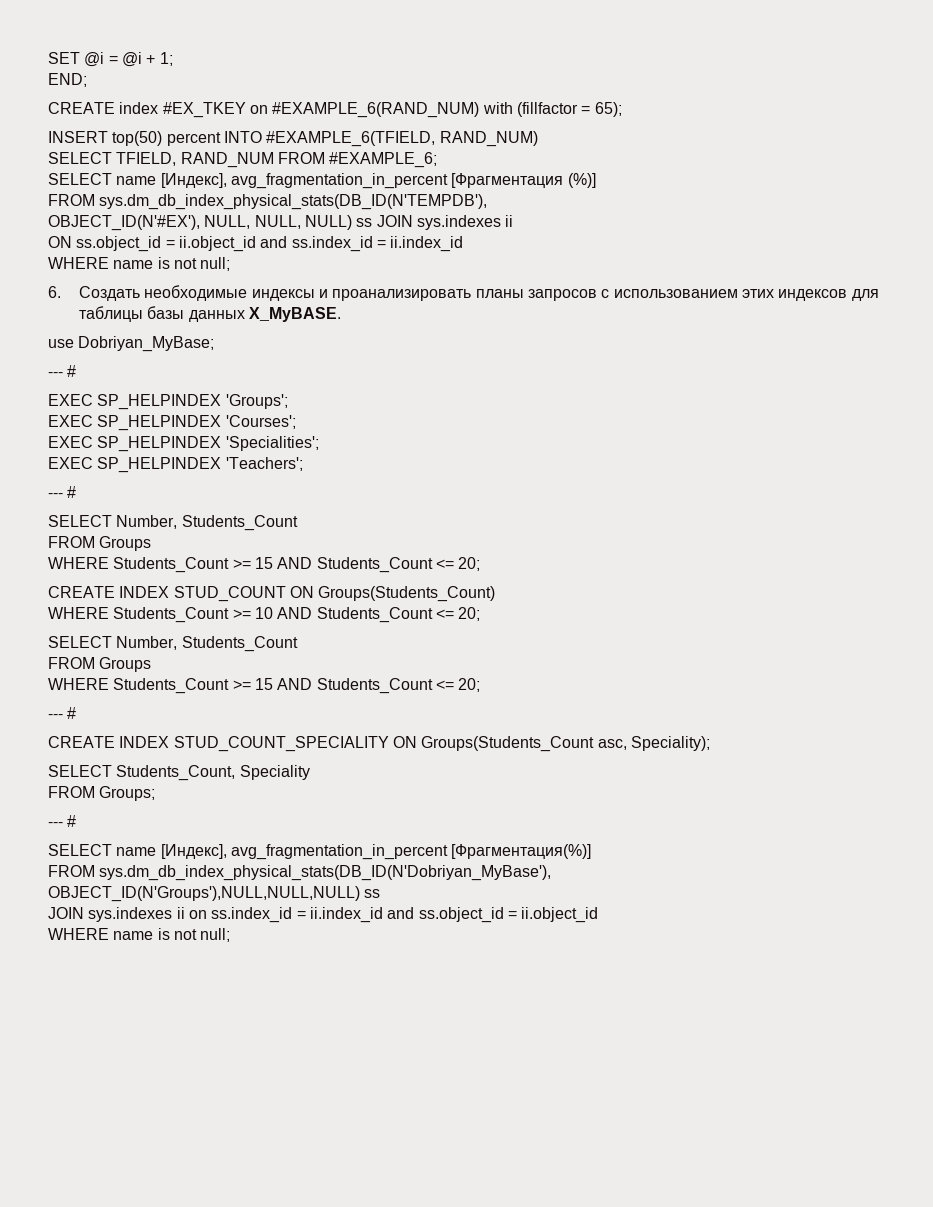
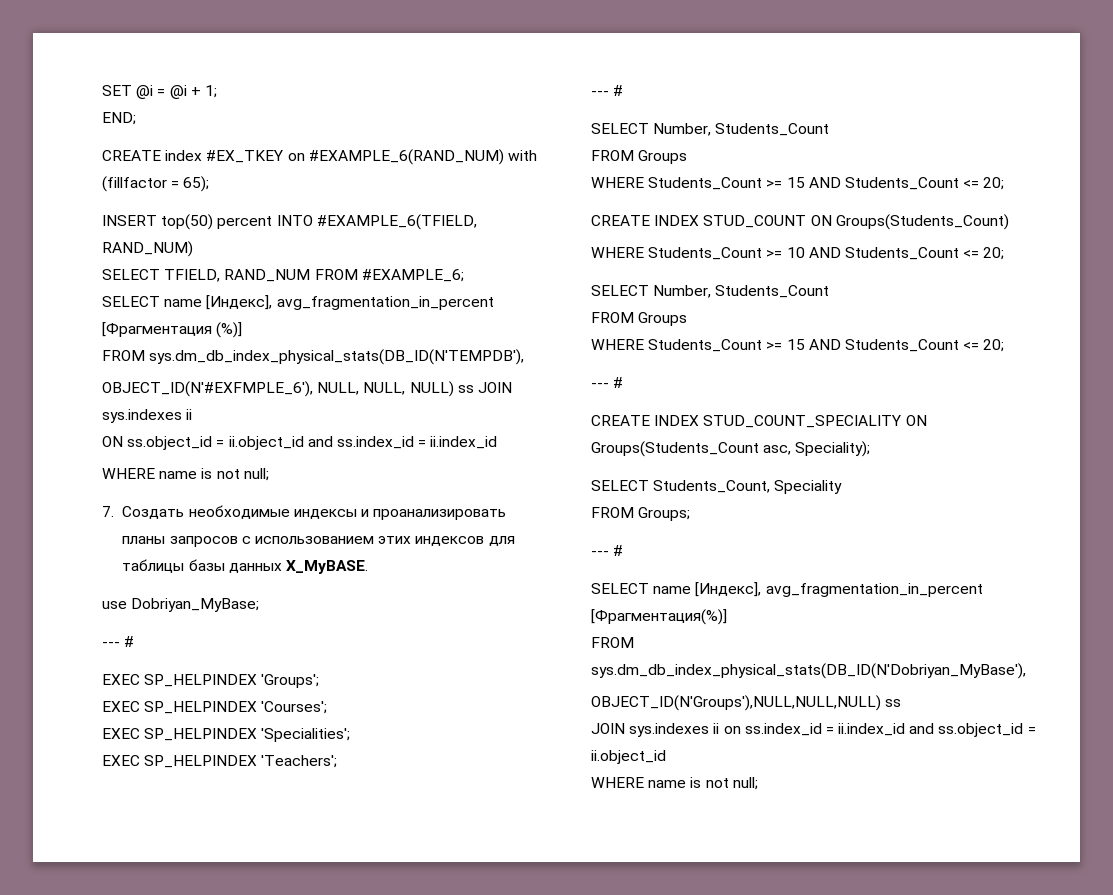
[48,215,200,231] OBJECT_ID(N'#EX'), -> [102,381,313,397] OBJECT_ID(N'#EXFMPLE_6'),
[48,286,61,298] 6. -> [102,506,114,517] 7.

